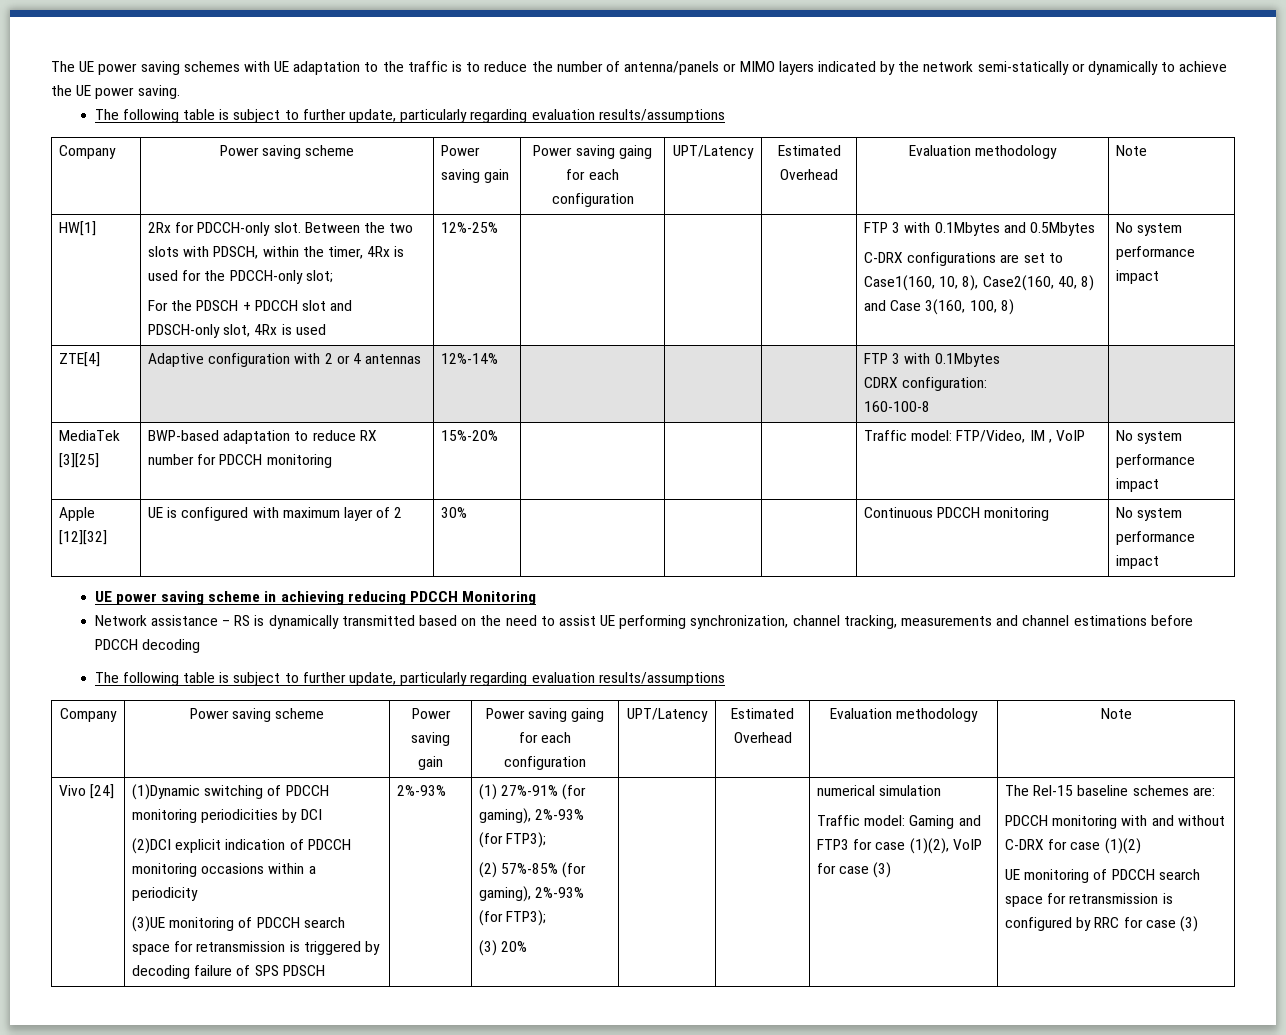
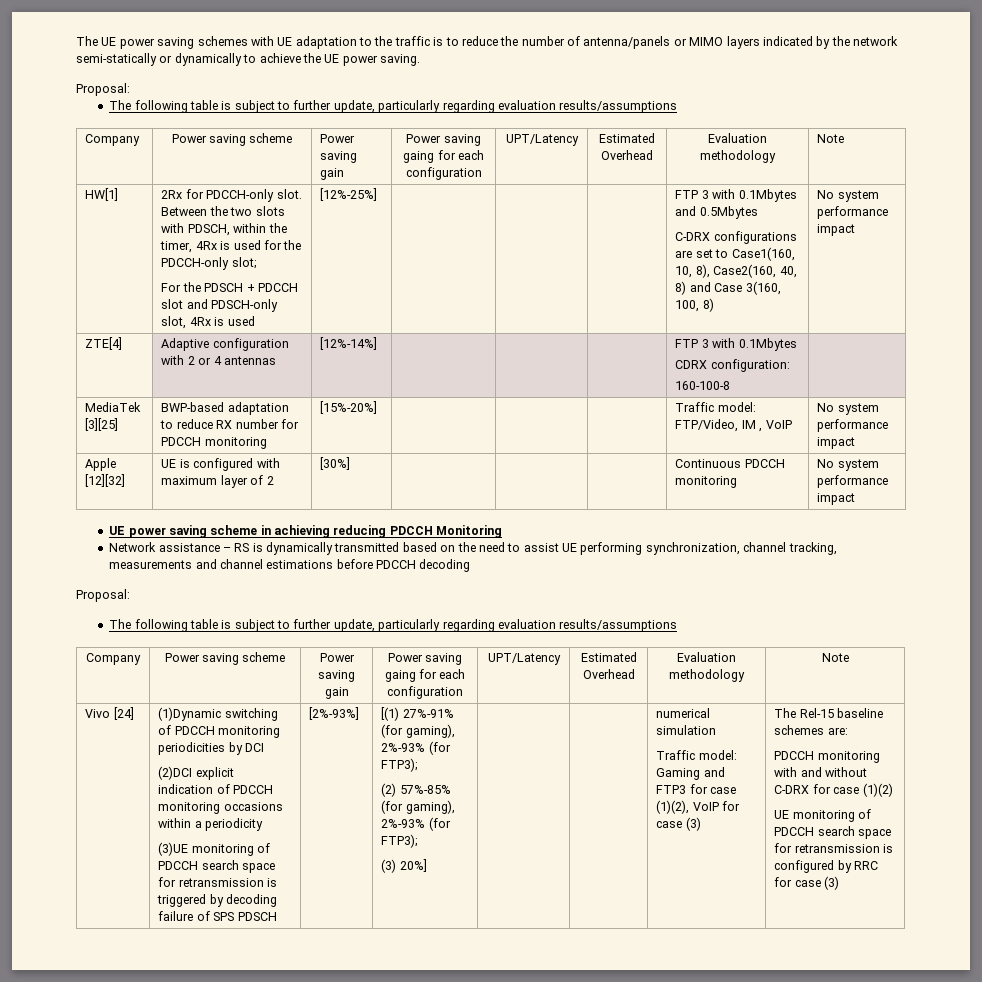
(180, 92) none -> [76,83,130,96] // Proposal:
[441,222,499,233] 12%-25% -> [320,188,378,201] [12%-25%]
[441,353,499,364] 12%-14% -> [320,337,378,350] [12%-14%]
[441,430,499,441] 15%-20% -> [320,401,378,414] [15%-20%]
[441,507,468,518] 30% -> [320,457,351,470] [30%]
(200, 646) none -> [76,589,130,602] // Proposal:
[397,785,447,796] [479,784,498,800] 2%-93% | (1) -> [309,707,360,720] [381,707,400,721] [2%-93%] | [(1)
[501,941,528,952] 20% -> [399,859,427,872] 20%]

